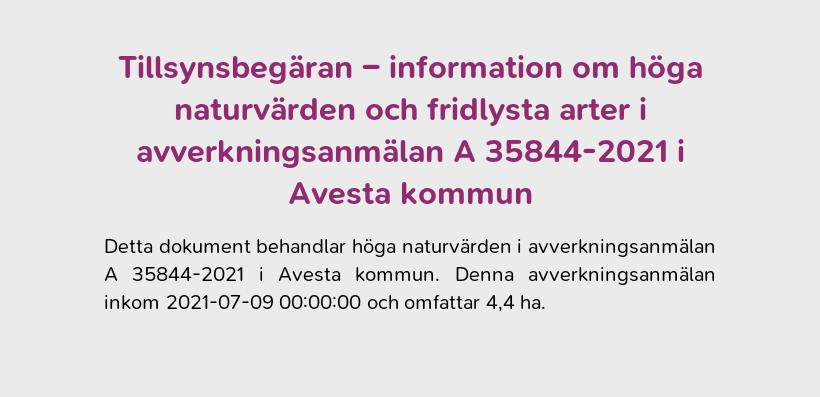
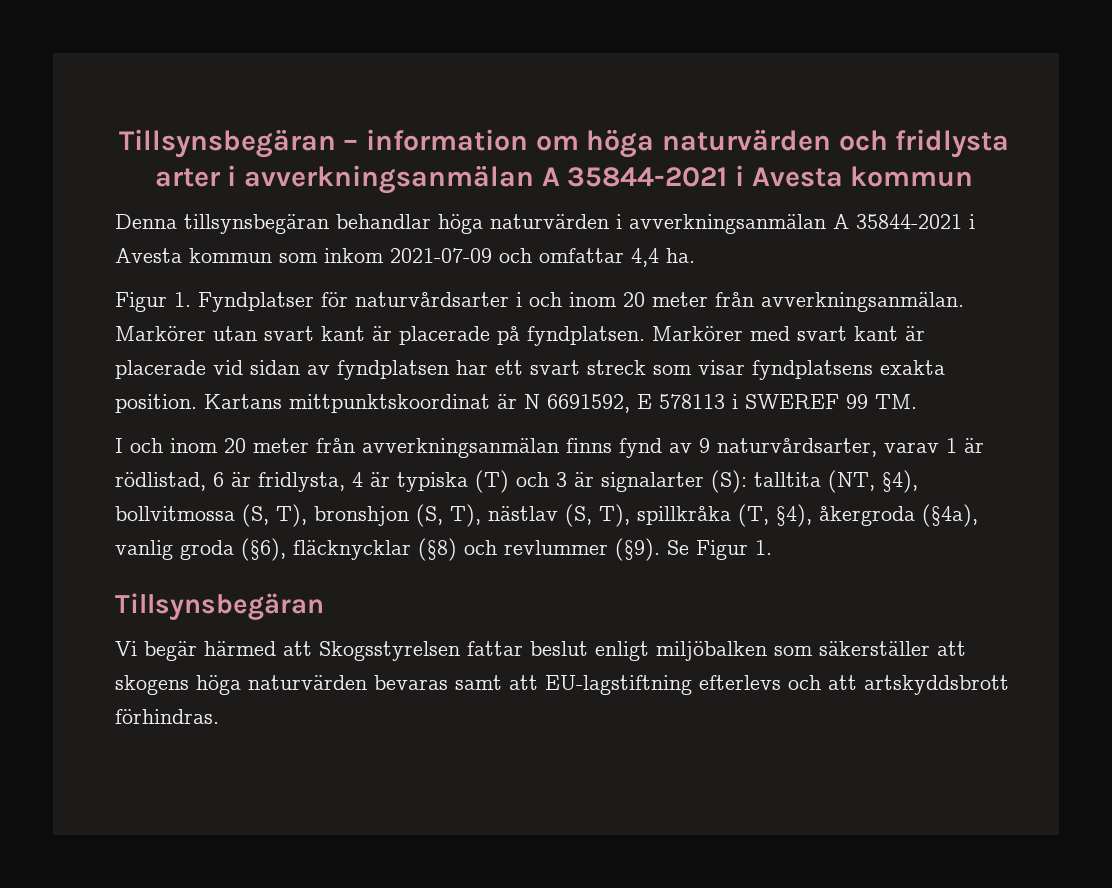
[104,239,251,254] Detta dokument -> [115,214,329,234] Denna tillsynsbegäran
[355,267,716,285] kommun. Denna avverkningsanmälan -> [189,248,318,263] kommun som
[279,295,362,309] 00:00:00 -> (492, 255) none
(547, 302) none -> [115,292,964,312] [115,326,925,346] [115,360,945,380] [115,394,917,413] [115,438,984,458] [115,470,918,493] [115,504,978,527] [115,538,772,561] [115,593,324,620] [115,641,966,661] [115,675,1009,695] [115,709,219,724] // Figur 1. Fyndplatser för naturvårdsarter i och inom 20 meter från avverkningsanmälan. Markörer utan svart kant är placerade på fyndplatsen. Markörer med svart kant är placerade vid sidan av fyndplatsen har ett svart streck som visar fyndplatsens exakta position. Kartans mittpunktskoordinat är N 6691592, E 578113 i SWEREF 99 TM. // I och inom 20 meter från avverkningsanmälan finns fynd av 9 naturvårdsarter, varav 1 är rödlistad, 6 är fridlysta, 4 är typiska (T) och 3 är signalarter (S): talltita (NT, §4), bollvitmossa (S, T), bronshjon (S, T), nästlav (S, T), spillkråka (T, §4), åkergroda (§4a), vanlig groda (§6), fläcknycklar (§8) och revlummer (§9). Se Figur 1. // Tillsynsbegäran // Vi begär härmed att Skogsstyrelsen fattar beslut enligt miljöbalken som säkerställer att skogens höga naturvärden bevaras samt att EU-lagstiftning efterlevs och att artskyddsbrott förhindras.

